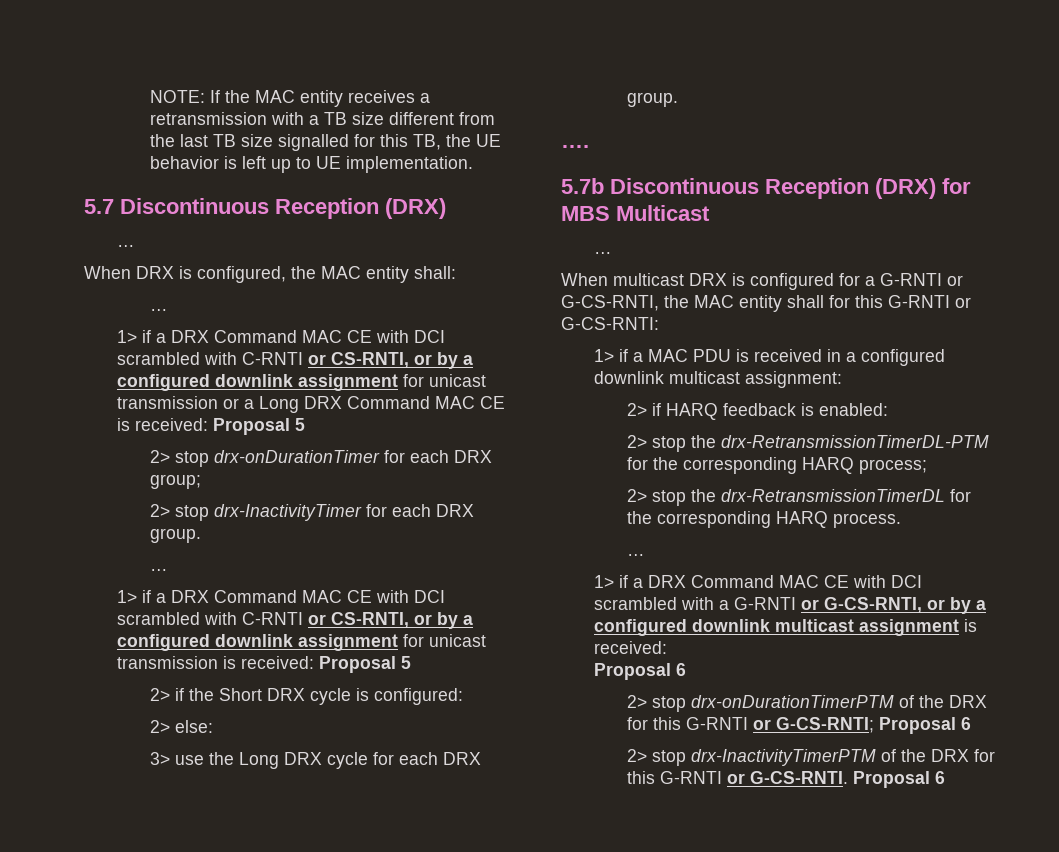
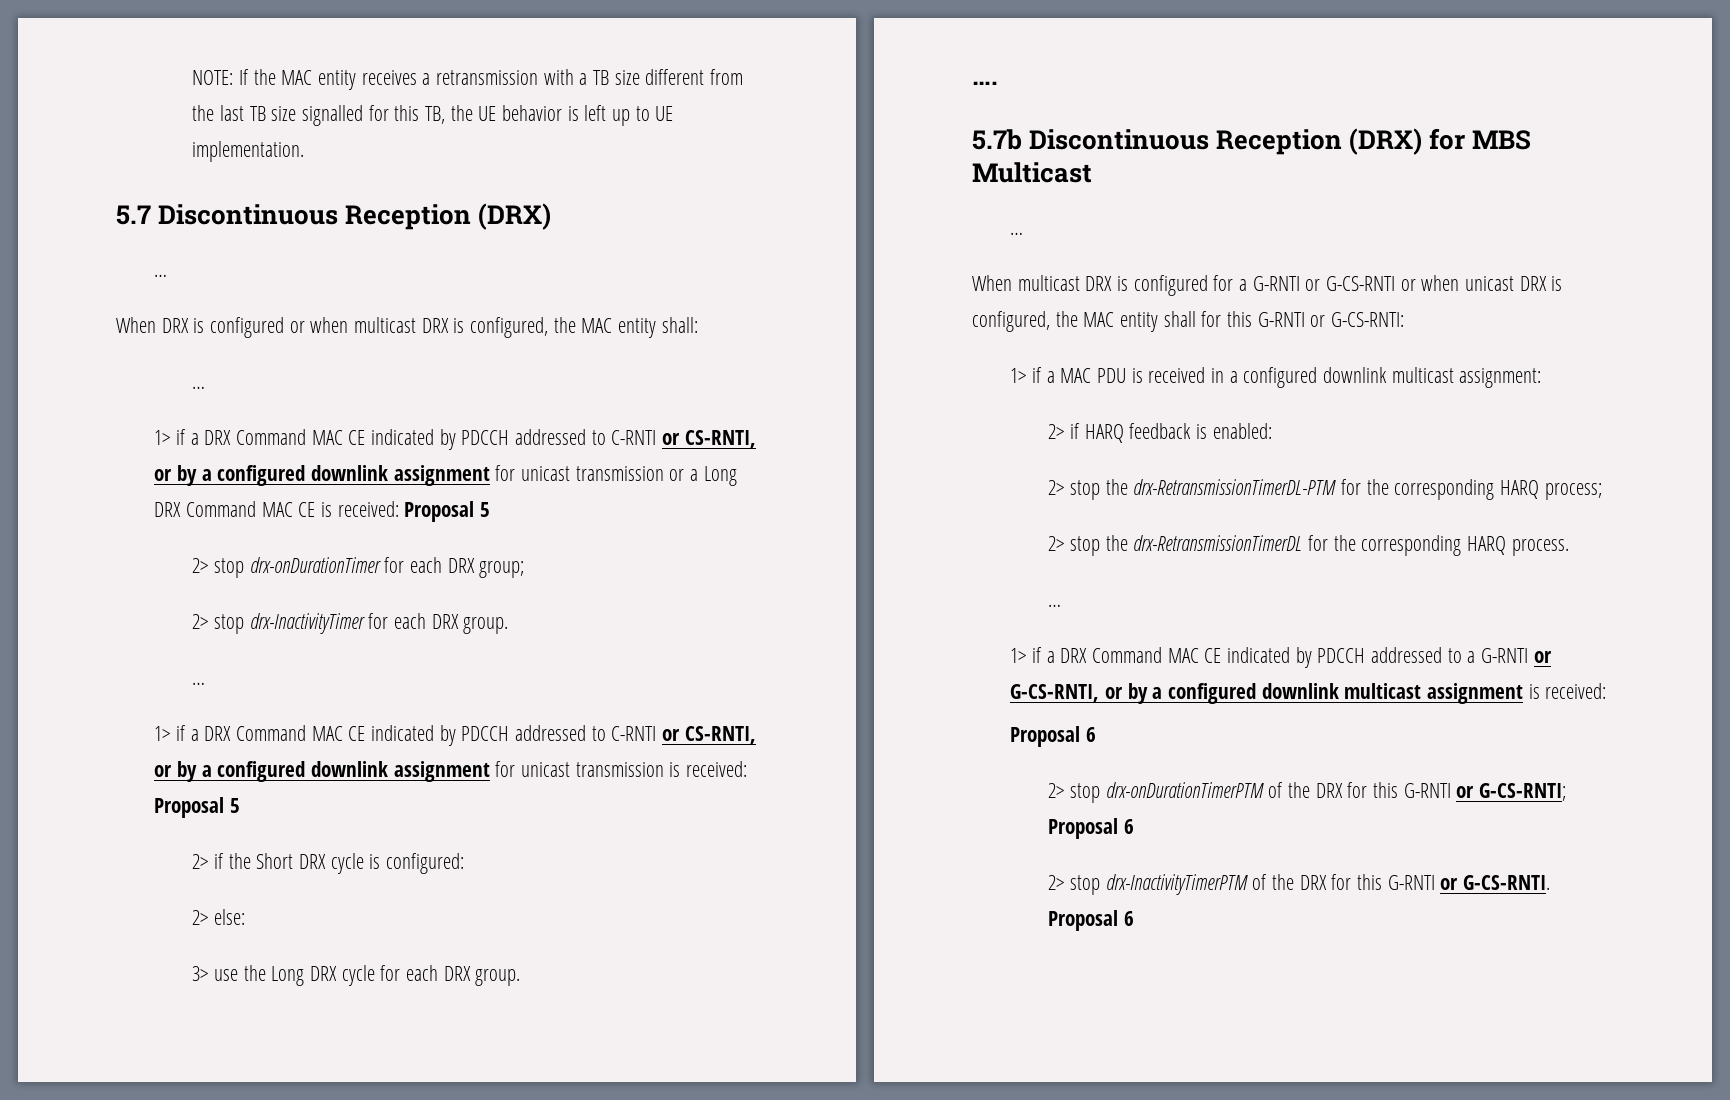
(192, 272) none -> [210,317,465,338] configured or when multicast DRX is
[375,330,445,343] [116,352,237,365] with DCI scrambled with -> [370,429,606,450] indicated by PDCCH addressed to
[375,590,445,603] [116,612,237,625] with DCI scrambled with -> [370,725,606,746] indicated by PDCCH addressed to
[561,295,659,311] G-CS-RNTI, -> [1326,275,1563,291] [972,311,1050,332] G-CS-RNTI or when unicast DRX is configured,
[852,575,922,588] [593,597,714,610] with DCI scrambled with -> [1226,647,1462,668] indicated by PDCCH addressed to

